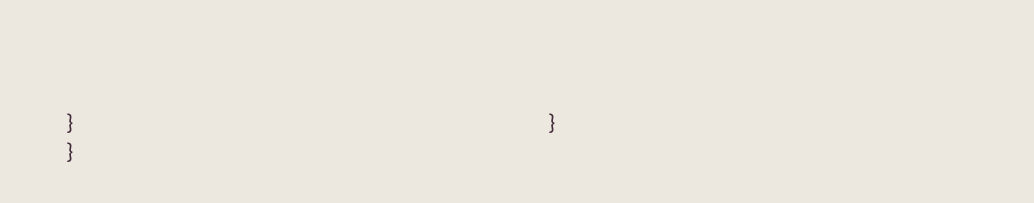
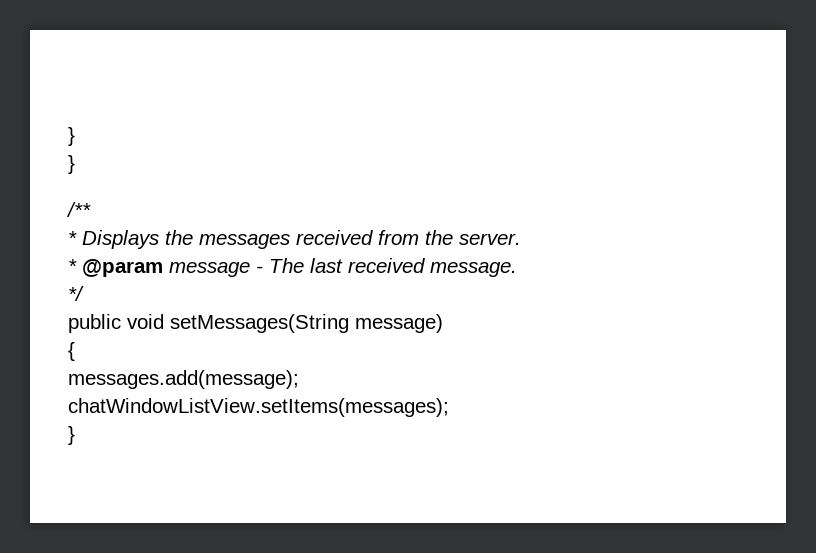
[66,113,73,133] [66,142,73,162] } // } -> [68,127,75,146] [68,155,75,174] [66,202,91,217] [68,230,521,249] [68,258,517,277] [68,286,84,301] [68,314,443,333] [68,342,75,361] [68,370,299,389] [68,398,449,417] } // } // /** // * Displays the messages received from the server. // * @param message - The last received message. // */ // public void setMessages(String message) // { // messages.add(message); // chatWindowListView.setItems(messages);

